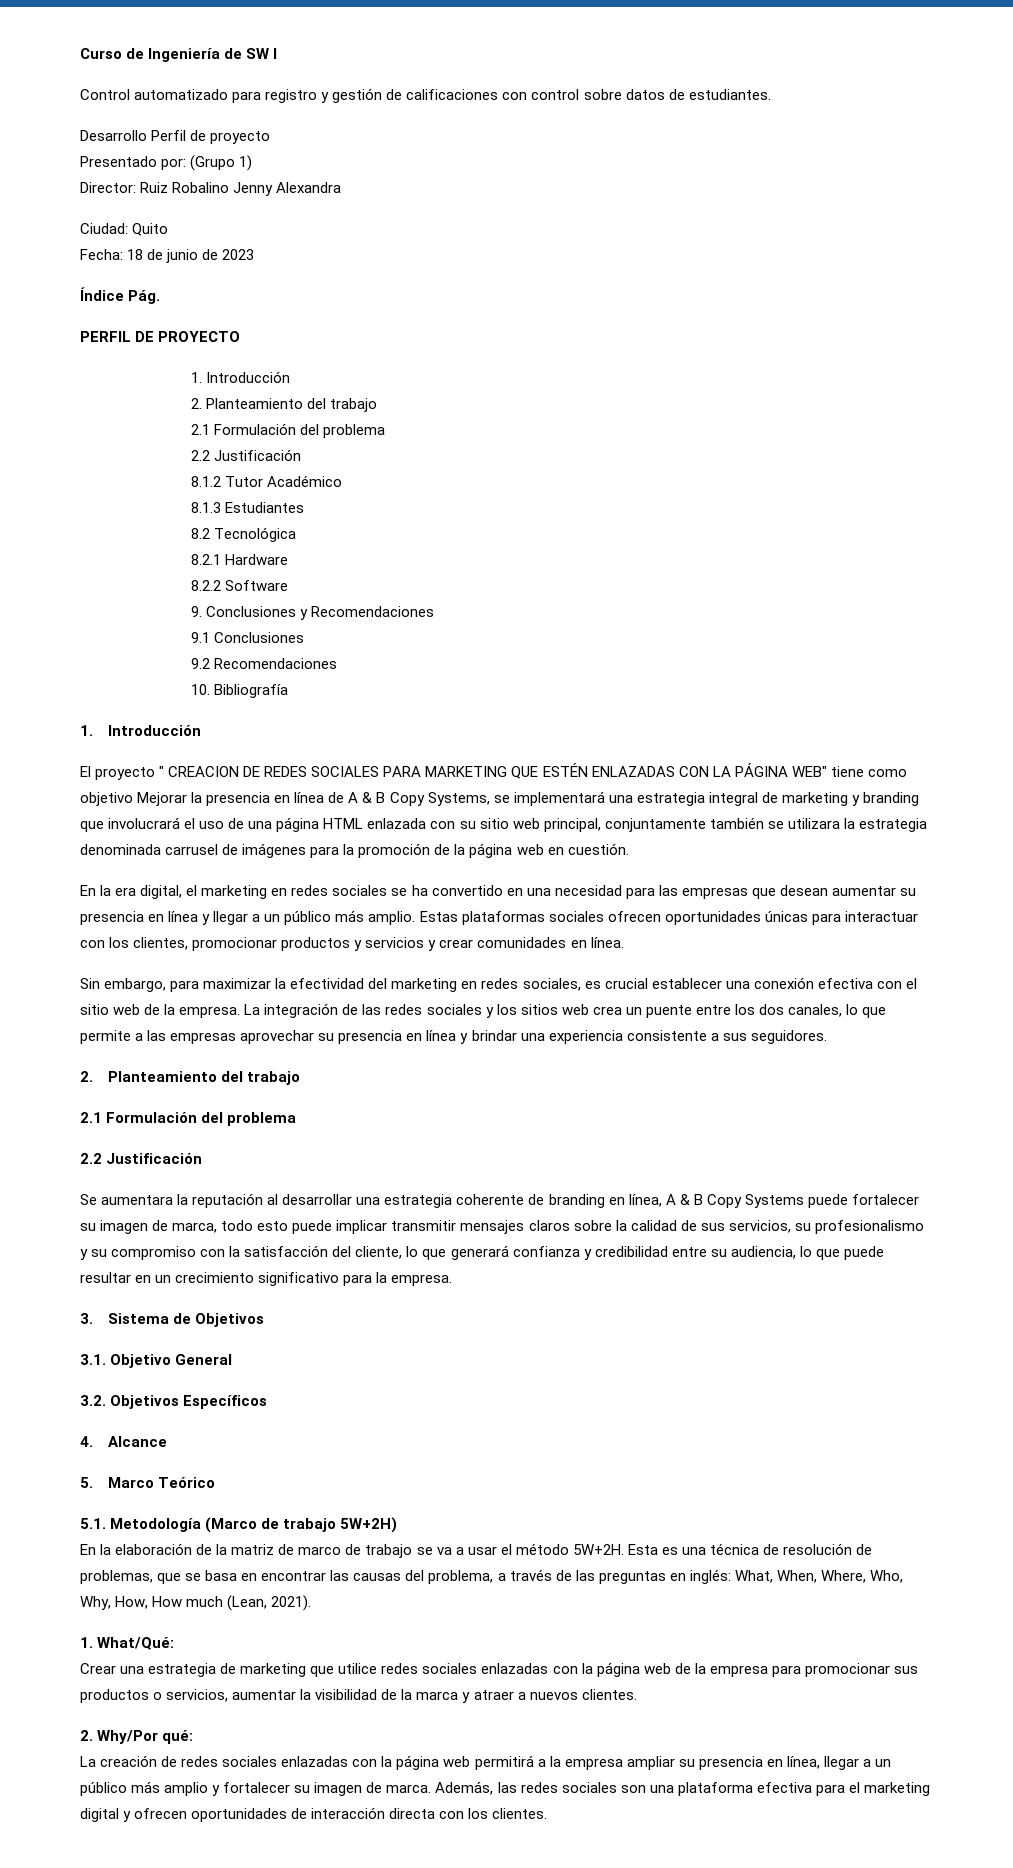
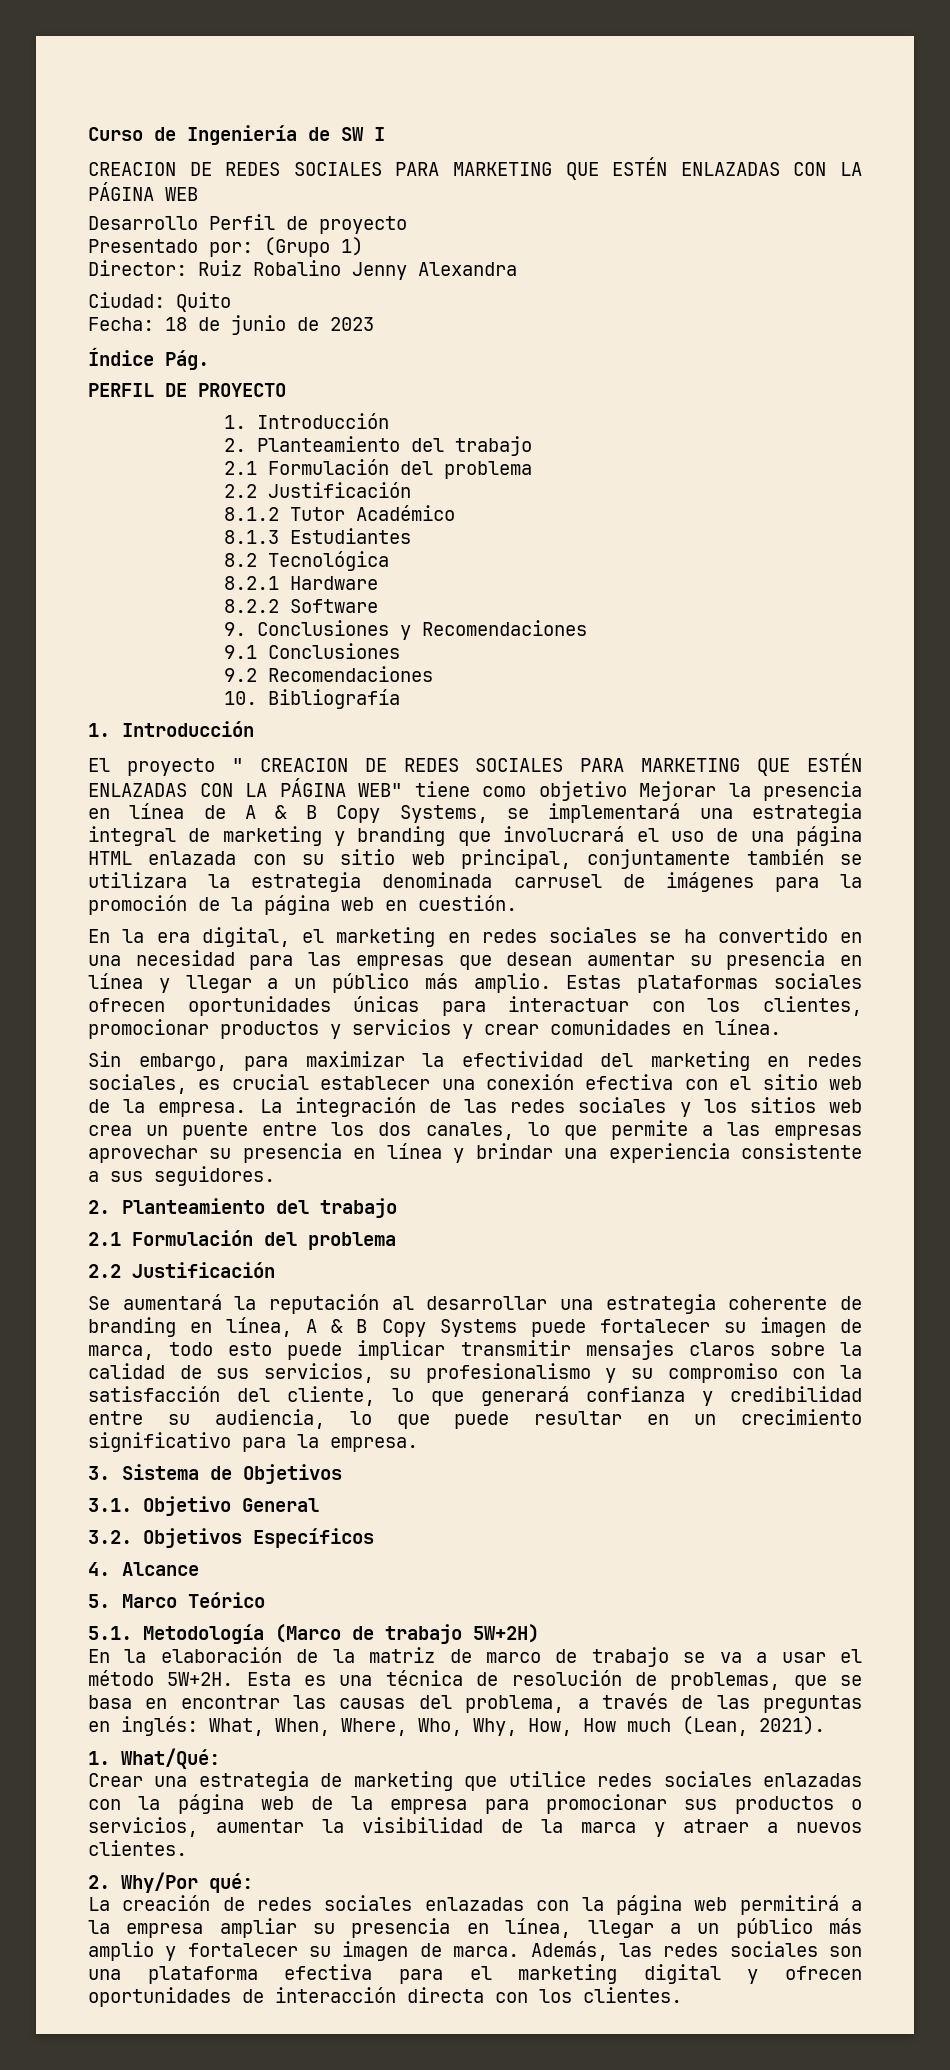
[80,88,771,103] Control automatizado para registro y gestión de calificaciones con control sobre datos de estudiantes. -> [88,157,863,180] [88,182,198,201] CREACION DE REDES SOCIALES PARA MARKETING QUE ESTÉN ENLAZADAS CON LA PÁGINA WEB
[101,1195,174,1205] aumentara -> [122,1294,222,1310] aumentará

